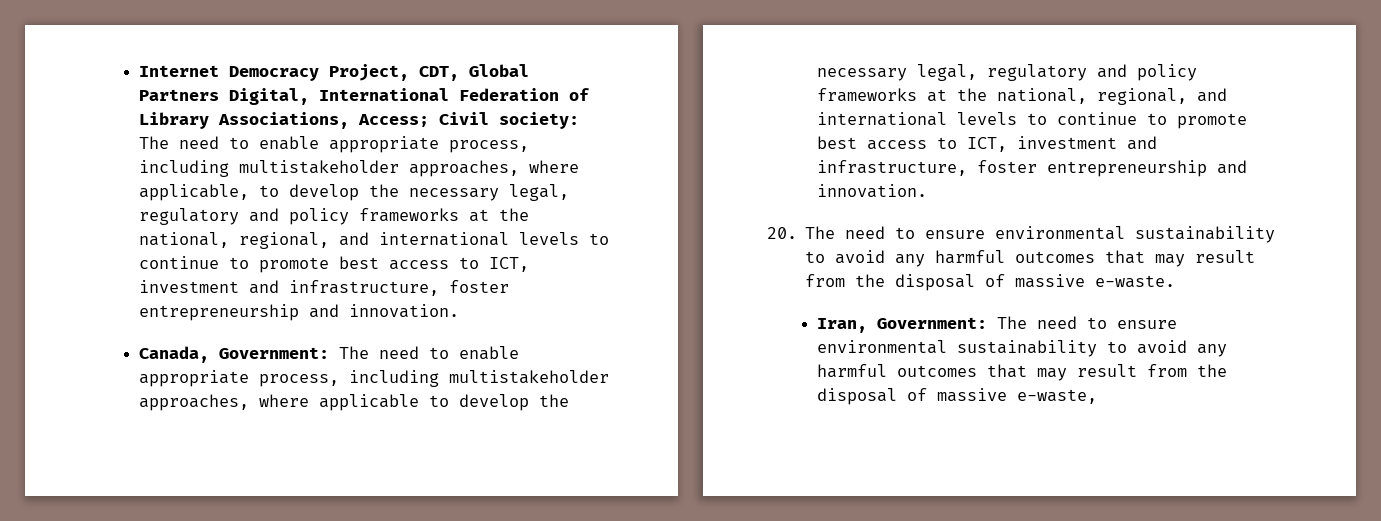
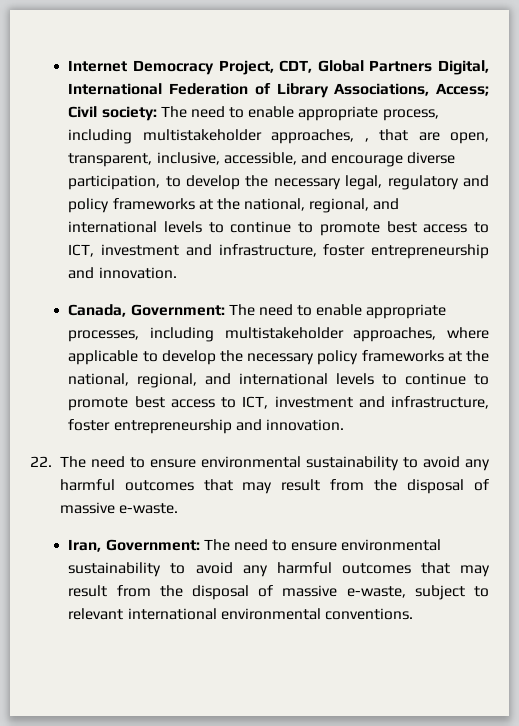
[528,160,579,173] [138,184,249,201] where applicable, -> [364,129,489,144] [68,152,456,167] [68,175,161,190] , that are open, transparent, inclusive, accessible, and encourage diverse participation,
[258,374,339,387] process, -> [68,330,140,342] processes,
[916,64,1127,81] legal, regulatory and -> (315, 359) none
[767,227,797,239] 20. -> [30,456,52,467] 22.
(1097, 396) none -> [414,585,490,600] [68,608,413,620] subject to relevant international environmental conventions.

